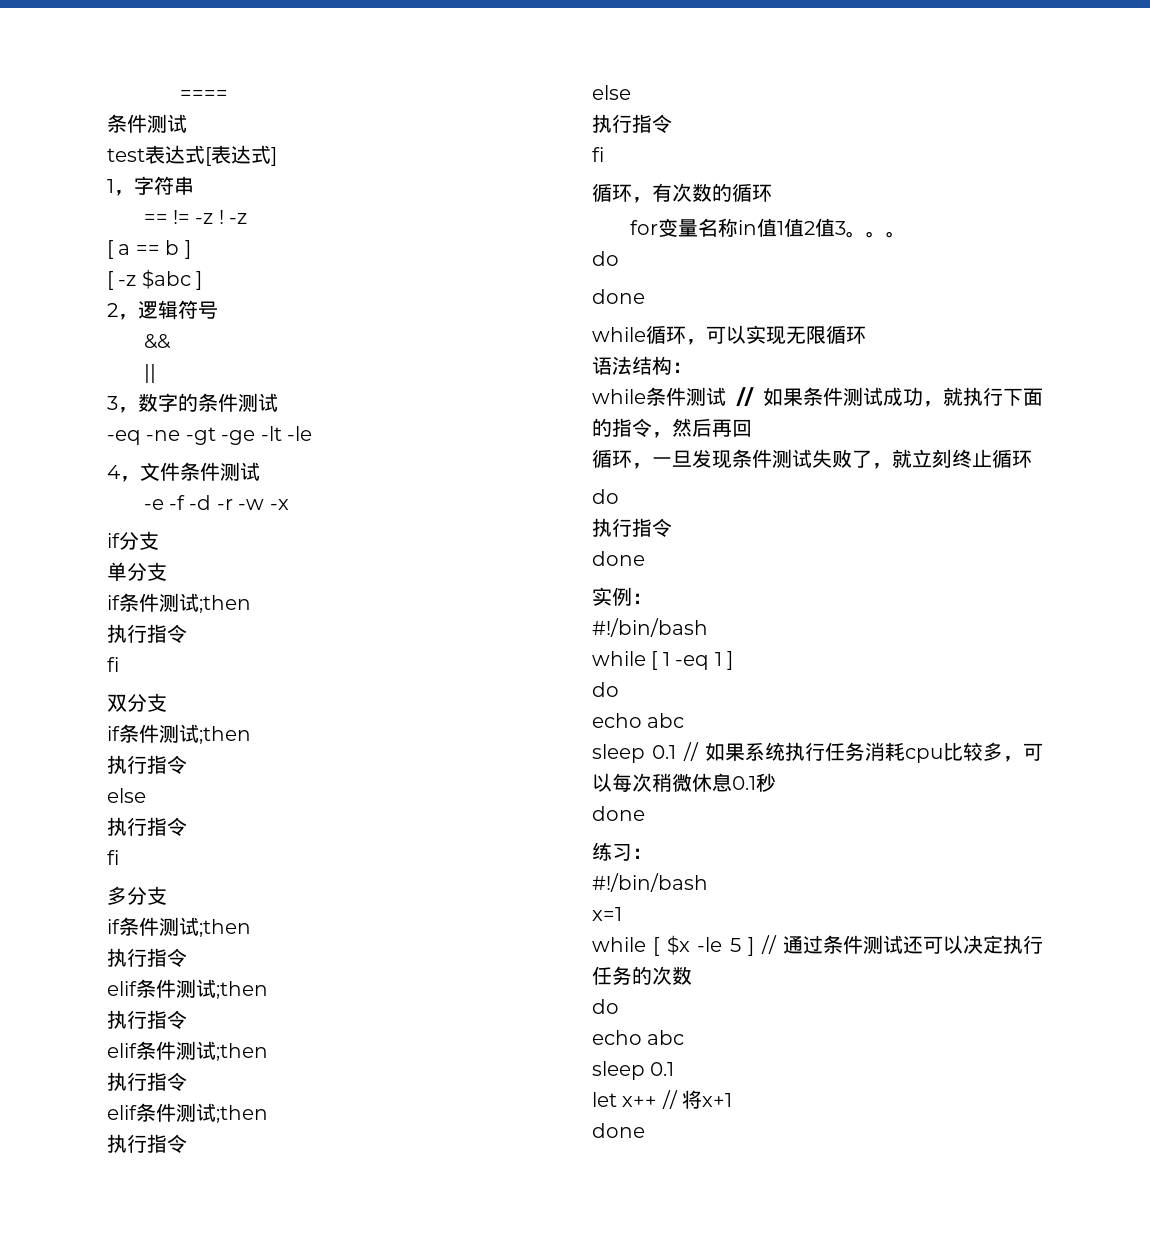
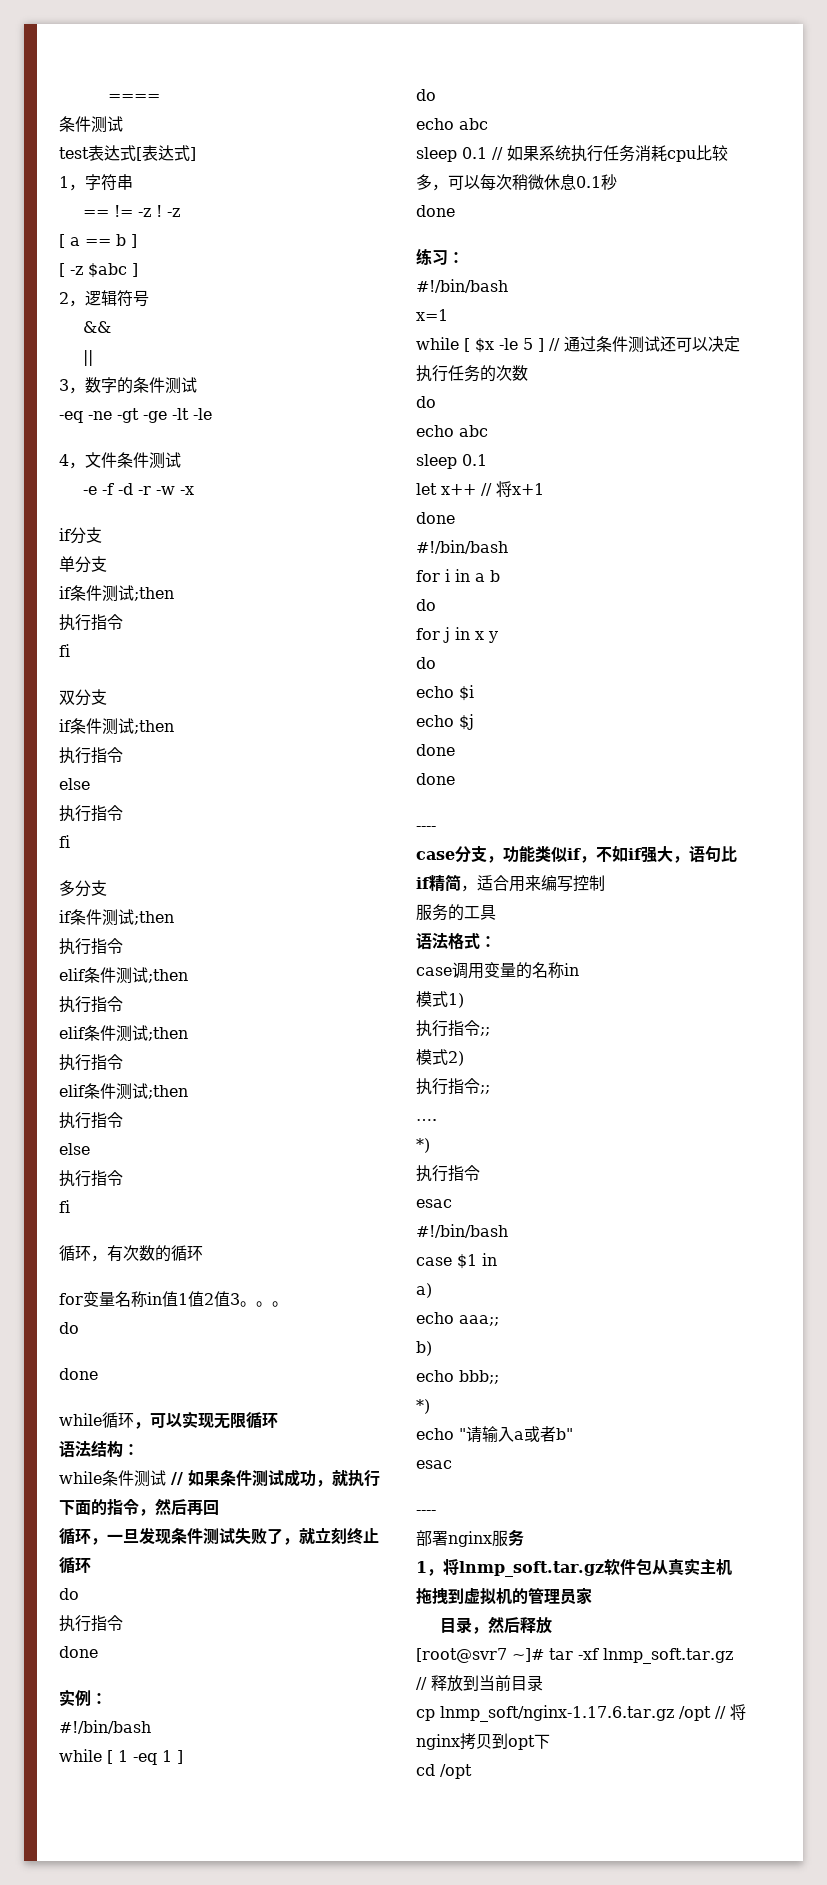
(645, 1130) none -> [416,540,508,554] [416,569,500,582] [416,599,436,611] [416,627,498,643] [416,657,436,669] [416,685,474,701] [416,714,474,730] [416,744,455,756] [416,773,455,785] [416,826,436,831] [416,845,737,863] [416,874,605,892] [416,904,496,921] [416,932,496,950] [416,962,579,979] [416,991,464,1008] [416,1020,490,1037] [416,1049,464,1066] [416,1078,490,1095] [416,1119,437,1121] [416,1138,430,1153] [416,1165,480,1182] [416,1199,452,1208] [416,1224,508,1238] [416,1253,497,1269] [416,1283,432,1298] [416,1312,499,1326] [416,1341,432,1356] [416,1370,499,1384] [416,1399,430,1414] [416,1426,573,1443] [416,1460,452,1469] [416,1510,436,1515] [416,1529,524,1547] [416,1558,732,1577] [416,1587,592,1605] [440,1616,553,1634] [416,1648,733,1664] [416,1675,543,1692] [416,1704,746,1722] [416,1733,550,1750] [416,1764,472,1779] // #!/bin/bash // for i in a b // do // for j in x y // do // echo $i // echo $j // done // done // ---- // case分支，功能类似if，不如if强大，语句比if精简，适合用来编写控制 // 服务的工具 // 语法格式： // case调用变量的名称in // 模式1) // 执行指令;; // 模式2) // 执行指令;; // …. // *) // 执行指令 // esac // #!/bin/bash // case $1 in // a) // echo aaa;; // b) // echo bbb;; // *) // echo "请输入a或者b" // esac // ---- // 部署nginx服务 // 1，将lnmp_soft.tar.gz软件包从真实主机拖拽到虚拟机的管理员家 // 目录，然后释放 // [root@svr7 ~]# tar -xf lnmp_soft.tar.gz // 释放到当前目录 // cp lnmp_soft/nginx-1.17.6.tar.gz /opt // 将nginx拷贝到opt下 // cd /opt

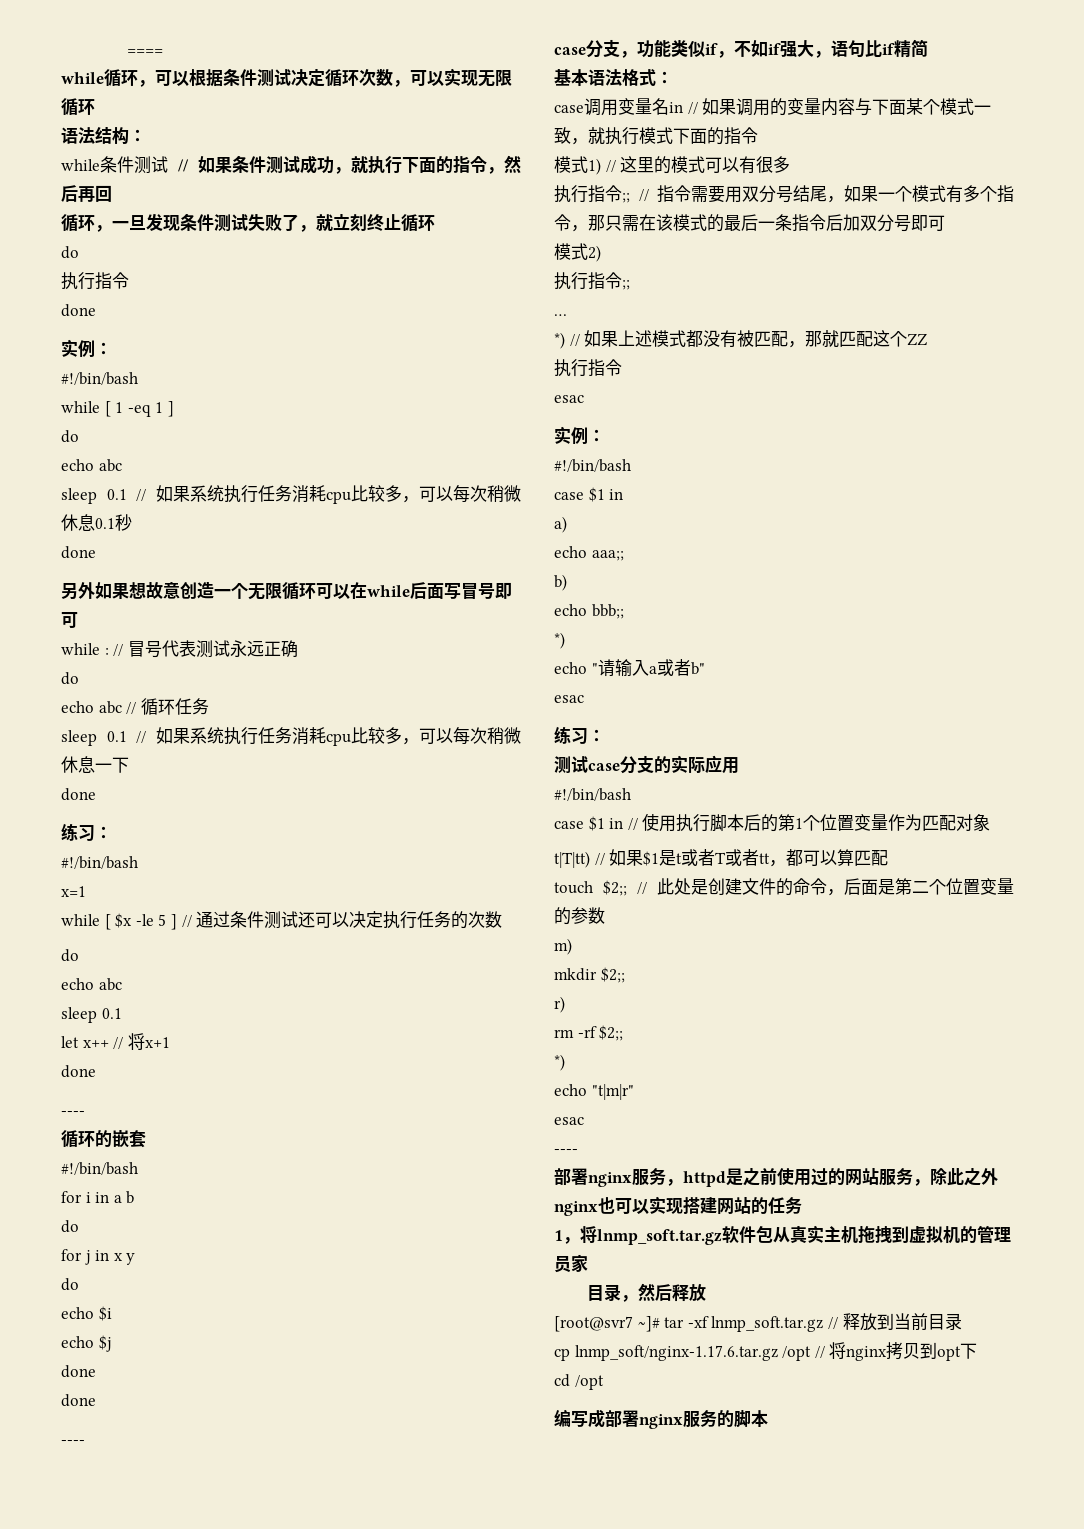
[59,116,123,133] [59,145,196,161] [59,174,133,191] [83,205,181,217] [59,234,137,248] [59,263,138,278] [59,290,149,307] [83,321,112,333] [83,350,94,366] [59,377,197,394] [59,408,212,423] [59,452,181,469] [83,483,195,495] [59,527,102,544] [59,556,107,573] [59,585,174,602] [59,614,123,631] [59,644,70,657] [59,689,107,706] [59,718,174,735] [59,747,123,764] [59,778,90,790] [59,805,123,822] [59,835,70,848] [59,880,107,897] [59,909,174,926] [59,938,123,955] [59,967,188,984] [59,996,123,1013] [59,1025,188,1042] [59,1054,123,1071] [59,1083,188,1100] [59,1112,123,1129] [59,1143,90,1155] [59,1170,123,1187] [59,1200,70,1213] [59,1245,203,1262] [59,1291,288,1307] [59,1322,79,1334] [59,1368,98,1380] [59,1412,134,1428] 条件测试 // test表达式[表达式] // 1，字符串 // == != -z ! -z // [ a == b ] // [ -z $abc ] // 2，逻辑符号 // && // || // 3，数字的条件测试 // -eq -ne -gt -ge -lt -le // 4，文件条件测试 // -e -f -d -r -w -x // if分支 // 单分支 // if条件测试;then // 执行指令 // fi // 双分支 // if条件测试;then // 执行指令 // else // 执行指令 // fi // 多分支 // if条件测试;then // 执行指令 // elif条件测试;then // 执行指令 // elif条件测试;then // 执行指令 // elif条件测试;then // 执行指令 // else // 执行指令 // fi // 循环，有次数的循环 // for变量名称in值1值2值3。。。 // do // done // while循环 -> [61,68,393,87] while循环，可以根据条件测试决定循环次数
(455, 211) none -> [61,582,512,600] [61,612,78,628] [61,640,298,658] [61,672,79,685] [61,698,209,715] [61,727,521,746] [61,756,129,773] [61,788,96,801] // 另外如果想故意创造一个无限循环可以在while后面写冒号即可 // while : // 冒号代表测试永远正确 // do // echo abc // 循环任务 // sleep 0.1 // 如果系统执行任务消耗cpu比较多，可以每次稍微休息一下 // done
(455, 518) none -> [61,1111,85,1116] [61,1130,146,1148] // ---- // 循环的嵌套
[461,875,605,892] [416,904,496,921] ，适合用来编写控制 // 服务的工具 // -> [554,69,588,86] // 基本
[516,962,579,979] [416,991,464,1008] [416,1020,490,1037] 的名称in // 模式1) // 执行指令;; -> [652,98,992,116] [554,127,758,145] [554,156,791,175] [554,185,1014,203] [554,214,945,232] 名in // 如果调用的变量内容与下面某个模式一致，就执行模式下面的指令 // 模式1) // 这里的模式可以有很多 // 执行指令;; // 指令需要用双分号结尾，如果一个模式有多个指令，那只需在该模式的最后一条指令后加双分号即可
[416,1119,437,1121] [416,1138,430,1153] …. // *) -> [554,314,567,316] [554,330,928,349] … // *) // 如果上述模式都没有被匹配，那就匹配这个ZZ
(452, 1203) none -> [554,426,605,444] // 实例：
[416,1510,436,1515] [416,1530,508,1547] ---- // 部署nginx服 -> [554,726,605,744] [554,755,739,774] [554,788,631,801] [554,813,991,832] [554,849,889,868] [554,878,1014,896] [554,907,605,925] [554,938,572,955] [554,967,625,983] [554,996,565,1013] [554,1025,624,1041] [554,1054,565,1071] [554,1084,634,1100] [554,1117,584,1125] [554,1149,578,1154] [554,1168,998,1187] [554,1196,785,1216] 练习： // 测试case分支的实际应用 // #!/bin/bash // case $1 in // 使用执行脚本后的第1个位置变量作为匹配对象 // t|T|tt) // 如果$1是t或者T或者tt，都可以算匹配 // touch $2;; // 此处是创建文件的命令，后面是第二个位置变量的参数 // m) // mkdir $2;; // r) // rm -rf $2;; // *) // echo "t|m|r" // esac // ---- // 部署nginx服务，httpd是之前使用过的网站服务，除此之外nginx也可以实现搭建网站的任
(472, 1771) none -> [554,1409,768,1429] // 编写成部署nginx服务的脚本

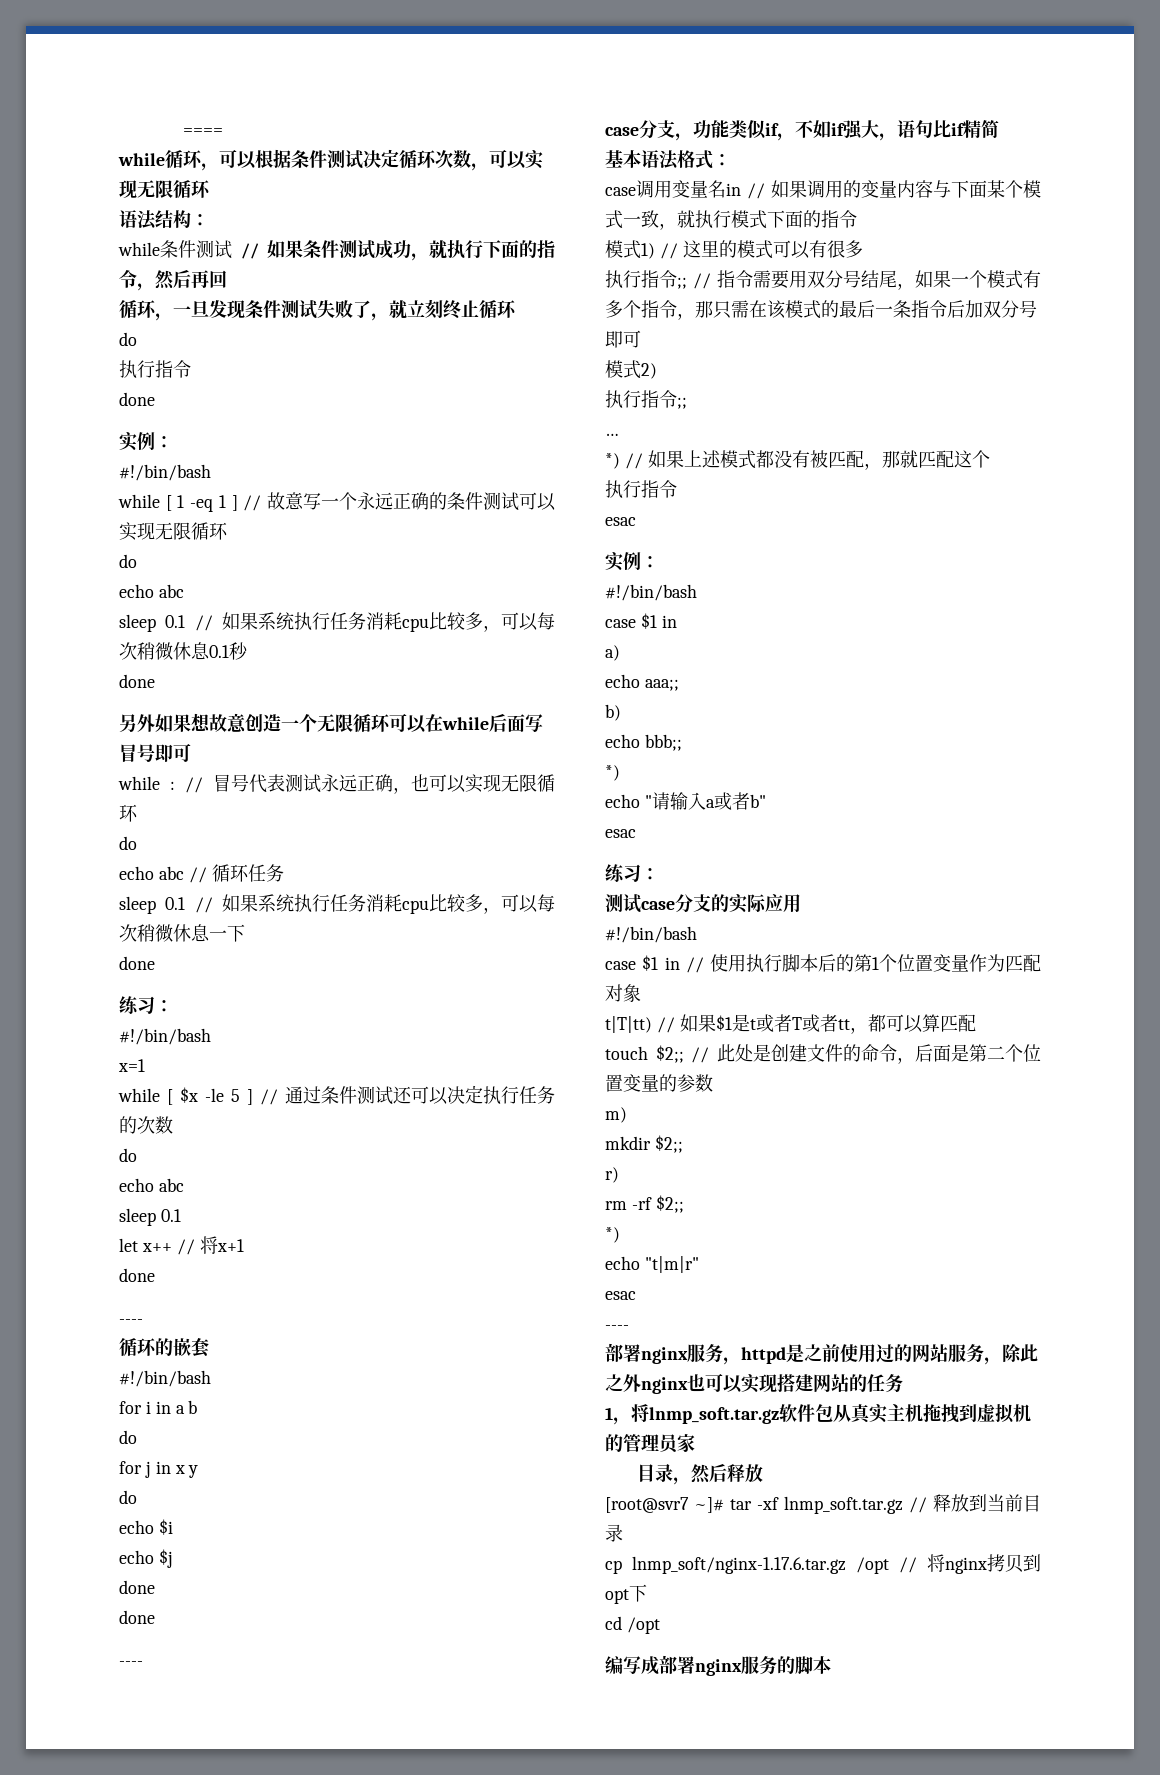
(174, 409) none -> [243,492,556,511] [119,522,228,541] // 故意写一个永远正确的条件测试可以实现无限循环
(298, 649) none -> [393,774,555,794] [119,804,138,822] ，也可以实现无限循环
[907,333,928,346] ZZ -> (990, 459) none

